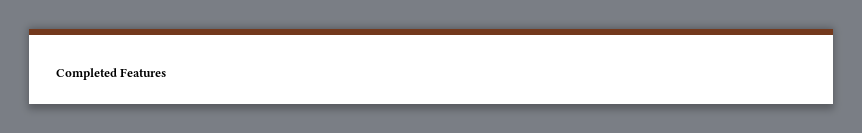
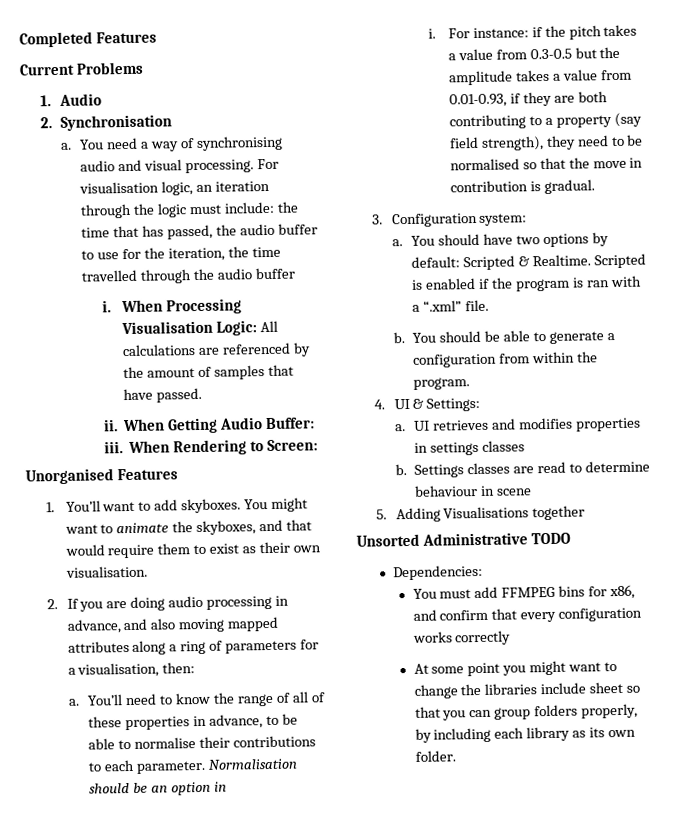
(167, 72) none -> [19,61,144,76] [39,93,102,107] [39,114,172,131] [60,135,283,152] [80,158,279,174] [79,180,271,196] [80,201,299,219] [81,223,318,240] [81,246,281,262] [81,267,295,284] [102,298,242,315] [120,320,278,336] [121,342,311,357] [122,364,294,380] [122,387,202,403] [103,417,316,434] [104,439,319,456] [25,468,178,485] [45,497,309,514] [64,519,313,536] [64,541,321,559] [65,565,148,578] [46,595,290,612] [66,616,280,634] [67,639,320,655] [67,662,196,678] [67,691,326,707] [88,713,298,731] [88,735,316,750] [88,758,298,774] [89,781,227,796] [428,24,638,40] [447,46,621,61] [448,69,632,86] [448,91,608,108] [448,112,642,130] [448,134,644,151] [449,157,644,171] [449,179,595,195] [371,212,528,228] [391,232,609,248] [411,253,646,271] [412,275,642,292] [412,299,490,312] [392,330,615,344] [413,351,599,368] [413,377,471,390] [373,397,481,412] [394,417,641,432] [414,440,526,456] [394,460,650,478] [414,484,533,497] [375,505,586,523] [356,532,571,547] [392,564,483,581] [412,584,635,600] [412,607,643,623] [412,630,512,646] [413,660,617,677] [413,681,641,699] [414,703,639,721] [414,726,636,743] [414,750,456,762] // Current Problems // 1. Audio // 2. Synchronisation // a. You need a way of synchronising audio and visual processing. For visualisation logic, an iteration through the logic must include: the time that has passed, the audio buffer to use for the iteration, the time travelled through the audio buffer // i. When Processing Visualisation Logic: All calculations are referenced by the amount of samples that have passed. // ii. When Getting Audio Buffer: // iii. When Rendering to Screen: // Unorganised Features // 1. You’ll want to add skyboxes. You might want to animate the skyboxes, and that would require them to exist as their own visualisation. // 2. If you are doing audio processing in advance, and also moving mapped attributes along a ring of parameters for a visualisation, then: // a. You’ll need to know the range of all of these properties in advance, to be able to normalise their contributions to each parameter. Normalisation should be an option in // i. For instance: if the pitch takes a value from 0.3-0.5 but the amplitude takes a value from 0.01-0.93, if they are both contributing to a property (say field strength), they need to be normalised so that the move in contribution is gradual. // 3. Configuration system: // a. You should have two options by default: Scripted & Realtime. Scripted is enabled if the program is ran with a “.xml” file. // b. You should be able to generate a configuration from within the program. // 4. UI & Settings: // a. UI retrieves and modifies properties in settings classes // b. Settings classes are read to determine behaviour in scene // 5. Adding Visualisations together // Unsorted Administrative TODO // Dependencies: // You must add FFMPEG bins for x86, and confirm that every configuration works correctly // At some point you might want to change the libraries include sheet so that you can group folders properly, by including each library as its own folder.

